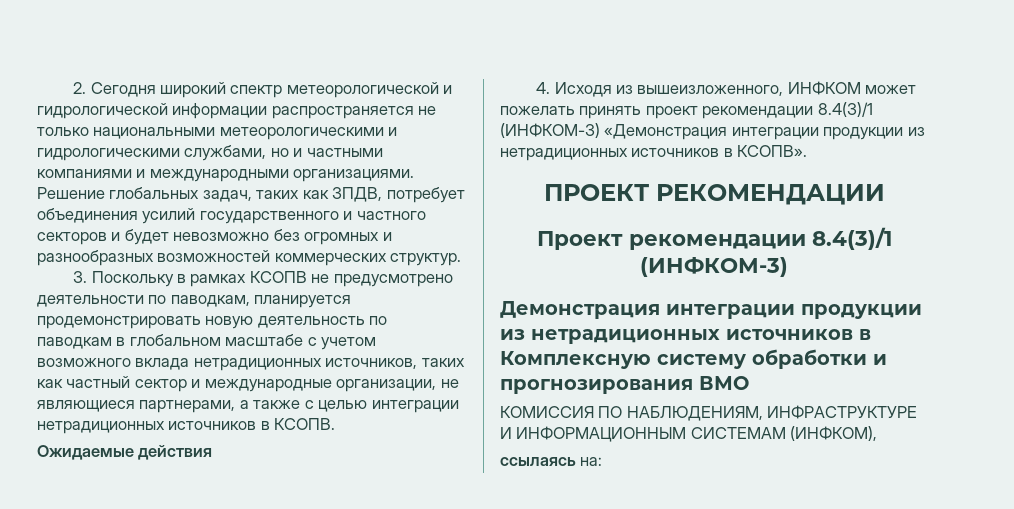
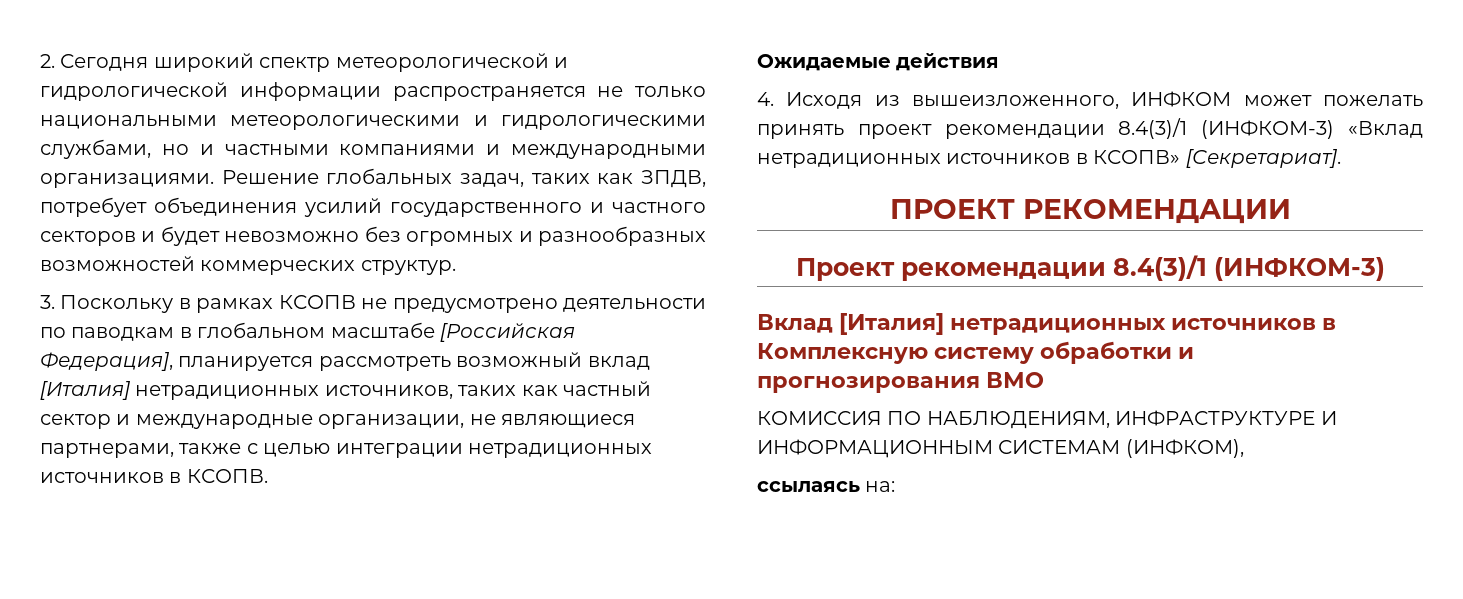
[170,295,352,308] [37,316,388,329] [37,334,377,350] [37,358,190,370] паводкам, планируется продемонстрировать новую деятельность по паводкам в глобальном масштабе с учетом возможного вклада -> [71,322,575,342] [40,352,650,371] [40,381,131,400] паводкам в глобальном масштабе [Российская Федерация], планируется рассмотреть возможный вклад [Италия]
[239,400,249,409] а -> (174, 450) none
[604,124,925,140] [500,145,808,161] «Демонстрация интеграции продукции из нетрадиционных источников в КСОПВ». -> [1348,121,1423,138] [757,149,1341,168] «Вклад нетрадиционных источников в КСОПВ» [Секретариат].
[500,301,922,319] [500,329,525,340] Демонстрация интеграции продукции из -> [757,313,945,335] Вклад [Италия]

